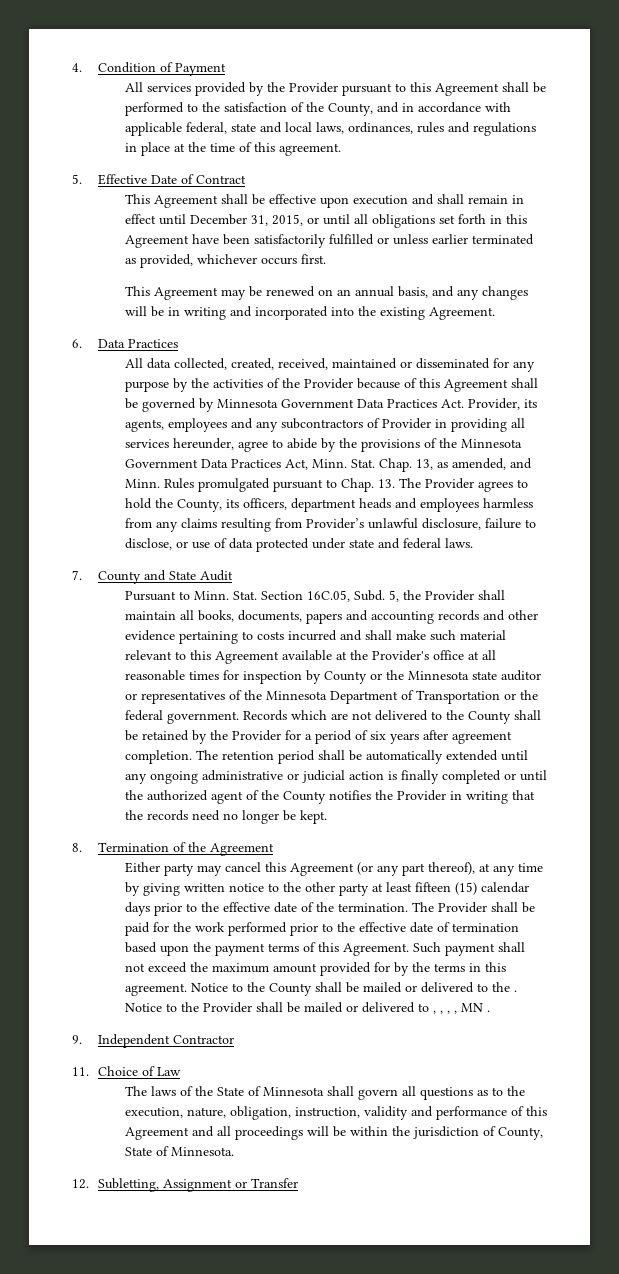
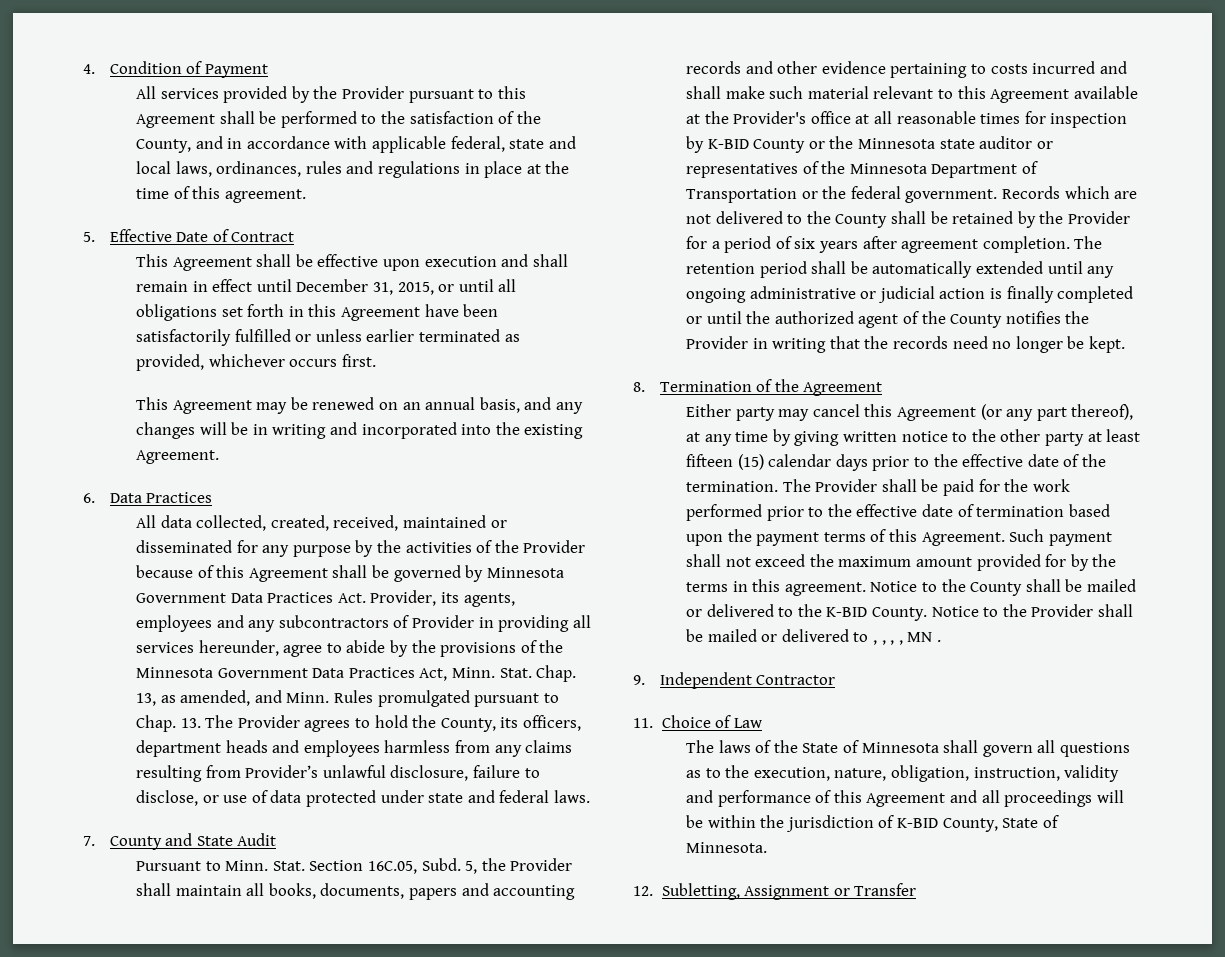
(321, 677) none -> [707,139,749,149] K-BID
[513,990,517,992] . -> [826,607,927,621] K-BID County.
(496, 1131) none -> [896,818,938,828] K-BID

